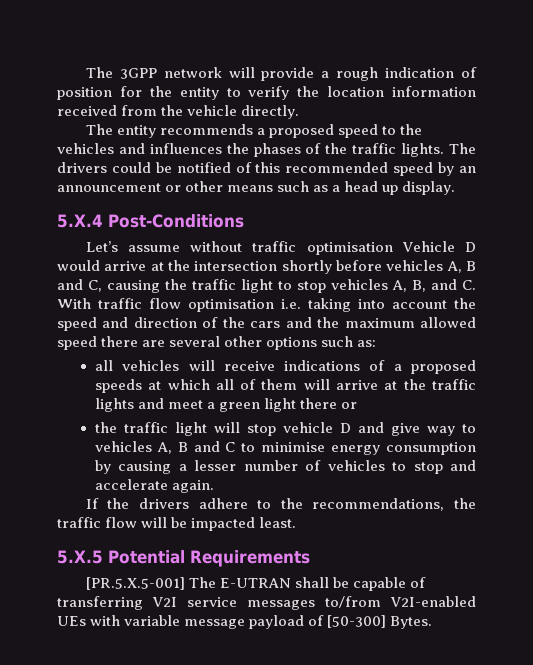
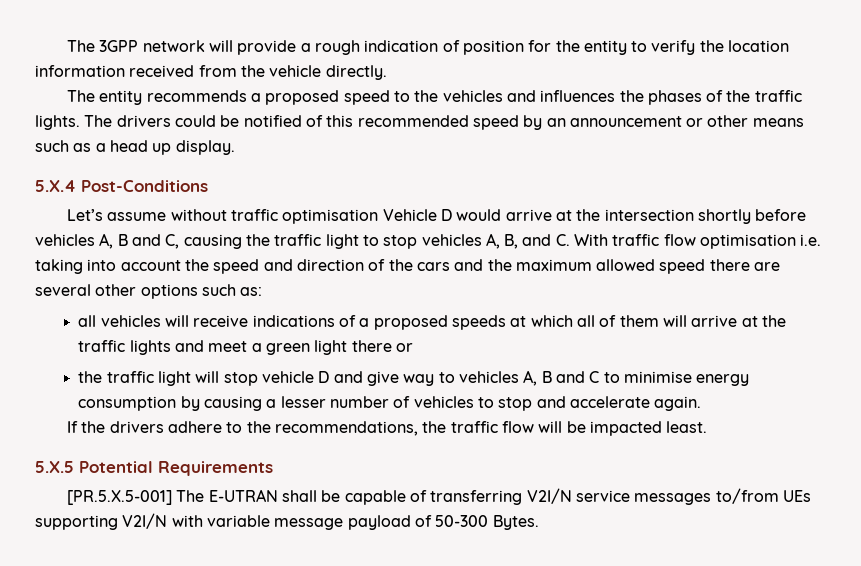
[152,597,177,607] V2I -> [526,488,572,504] V2I/N
[390,596,476,607] [57,616,86,626] V2I-enabled UEs -> [782,490,811,502] [35,513,168,530] UEs supporting V2I/N
[327,615,387,628] [50-300] -> [435,515,489,527] 50-300

